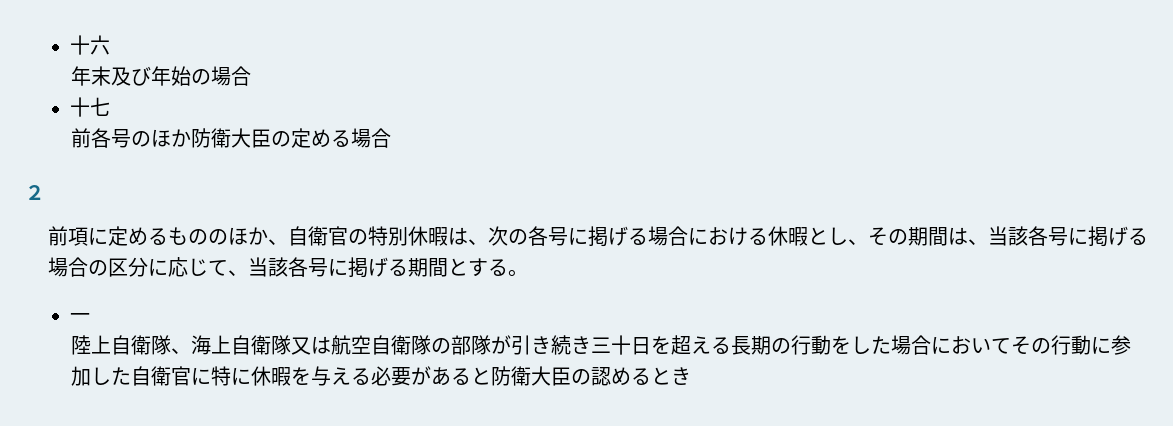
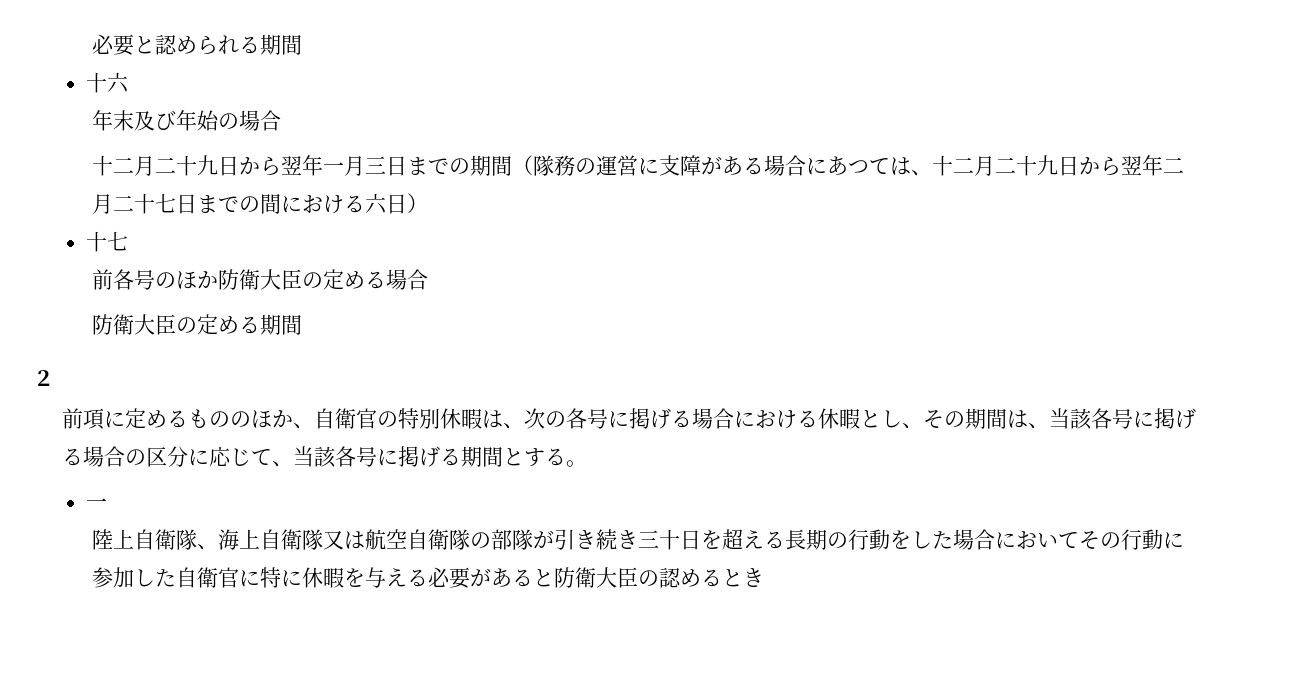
(69, 45) none -> [91,34,302,56] 必要と認められる期間 //
(251, 76) none -> [91,155,1184,176] [91,193,428,214] // 十二月二十九日から翌年一月三日までの期間（隊務の運営に支障がある場合にあつては、十二月二十九日から翌年二月二十七日までの間における六日）
(391, 138) none -> [91,314,302,335] // 防衛大臣の定める期間

